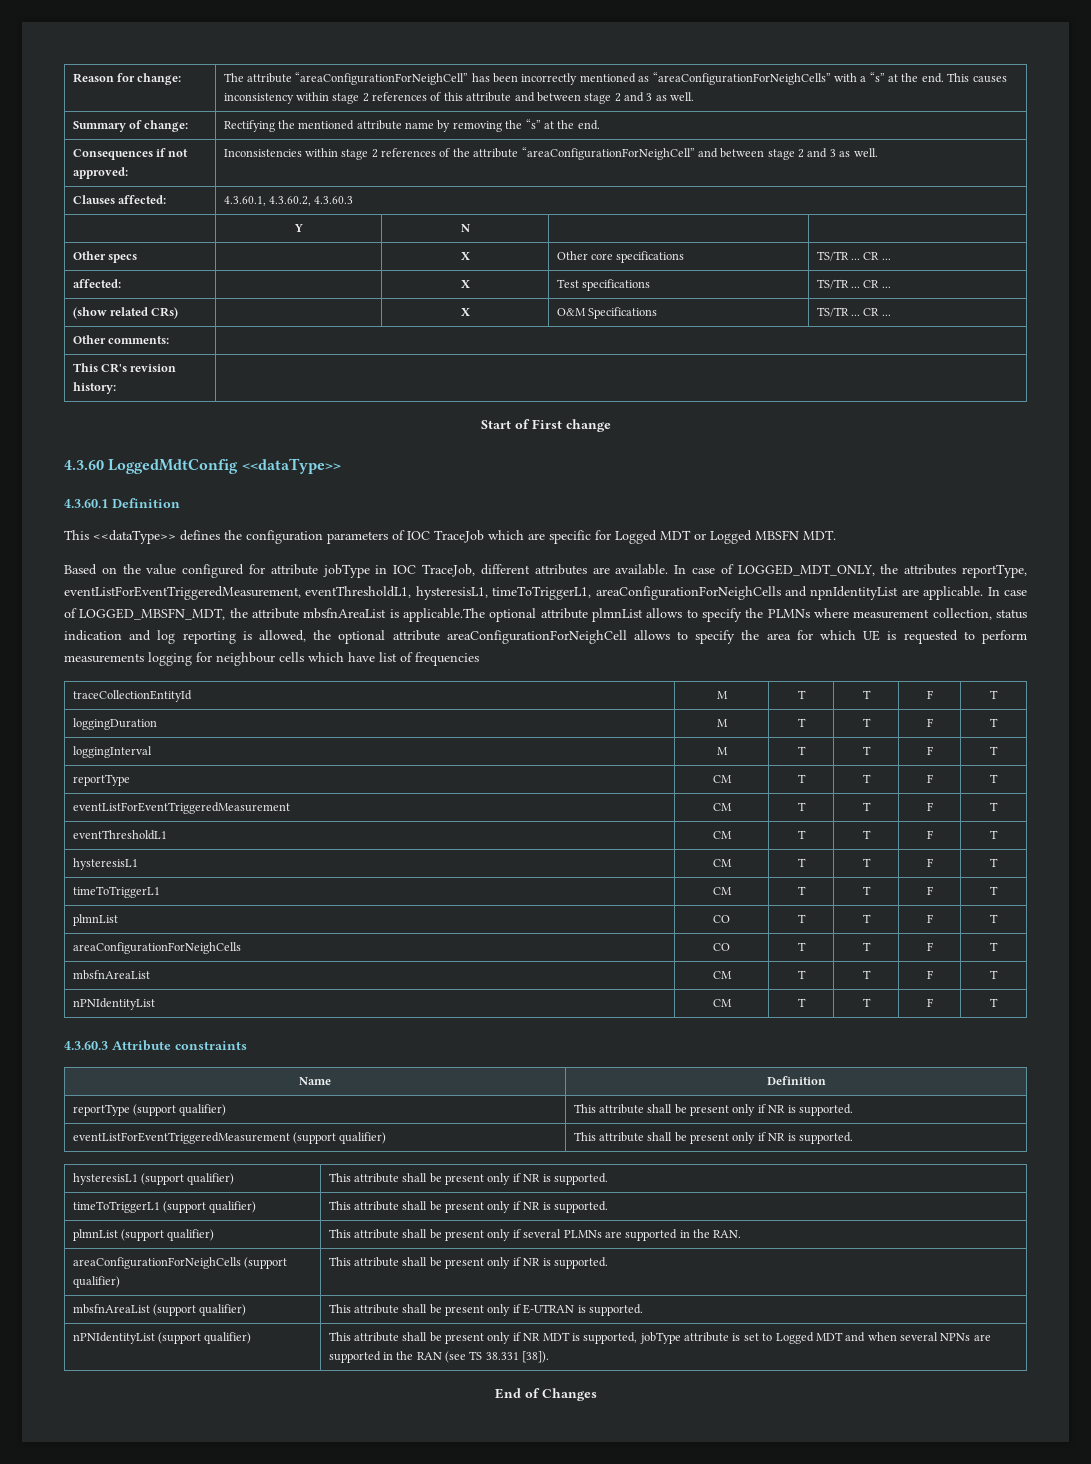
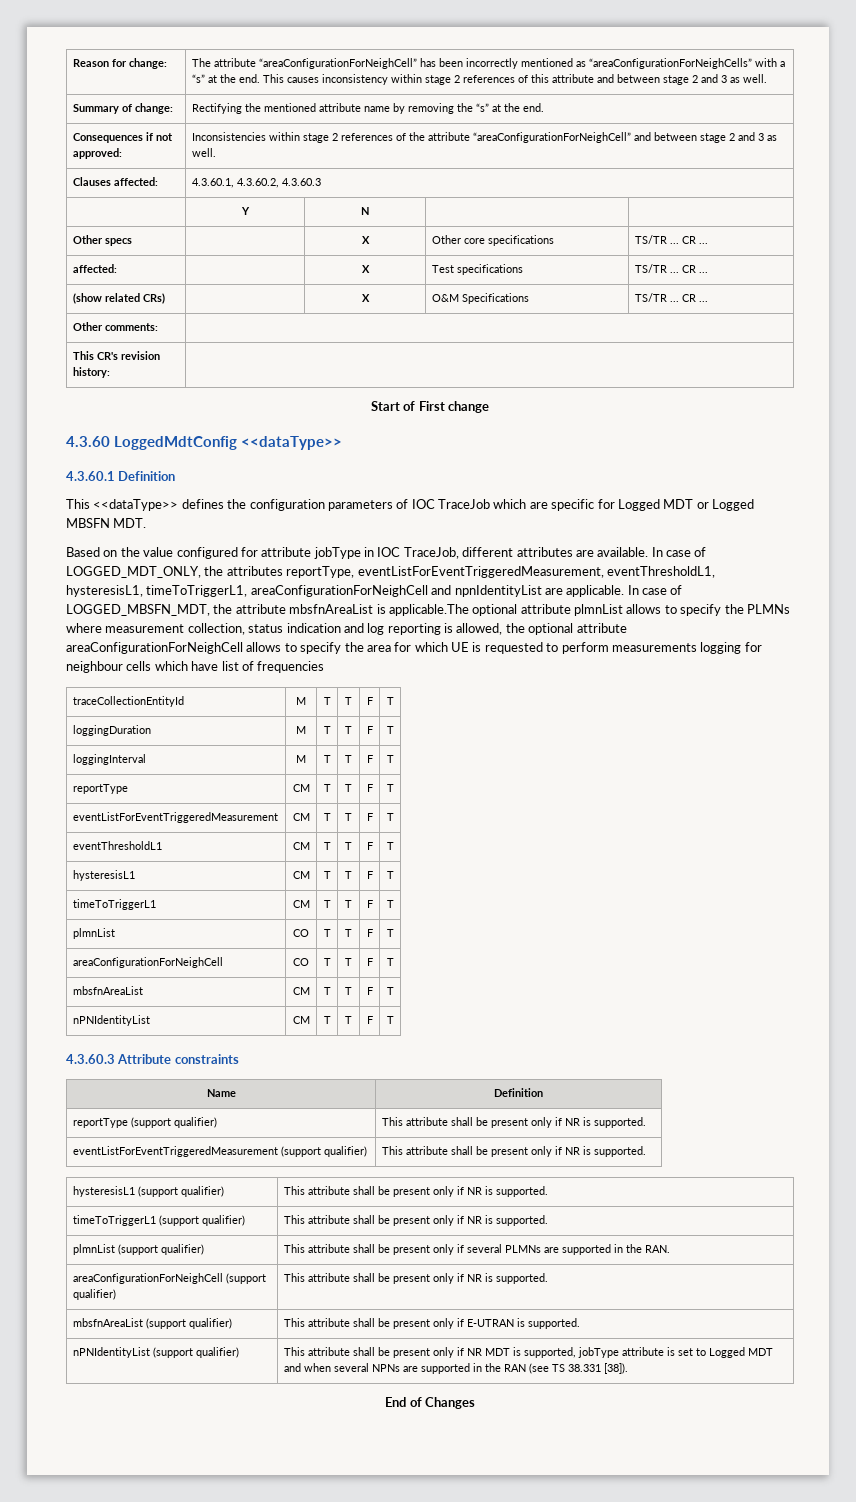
[595,586,781,600] areaConfigurationForNeighCells -> [250,585,428,597] areaConfigurationForNeighCell
[72,942,241,954] areaConfigurationForNeighCells -> [72,957,223,968] areaConfigurationForNeighCell
[72,1257,241,1269] areaConfigurationForNeighCells -> [72,1273,223,1284] areaConfigurationForNeighCell

